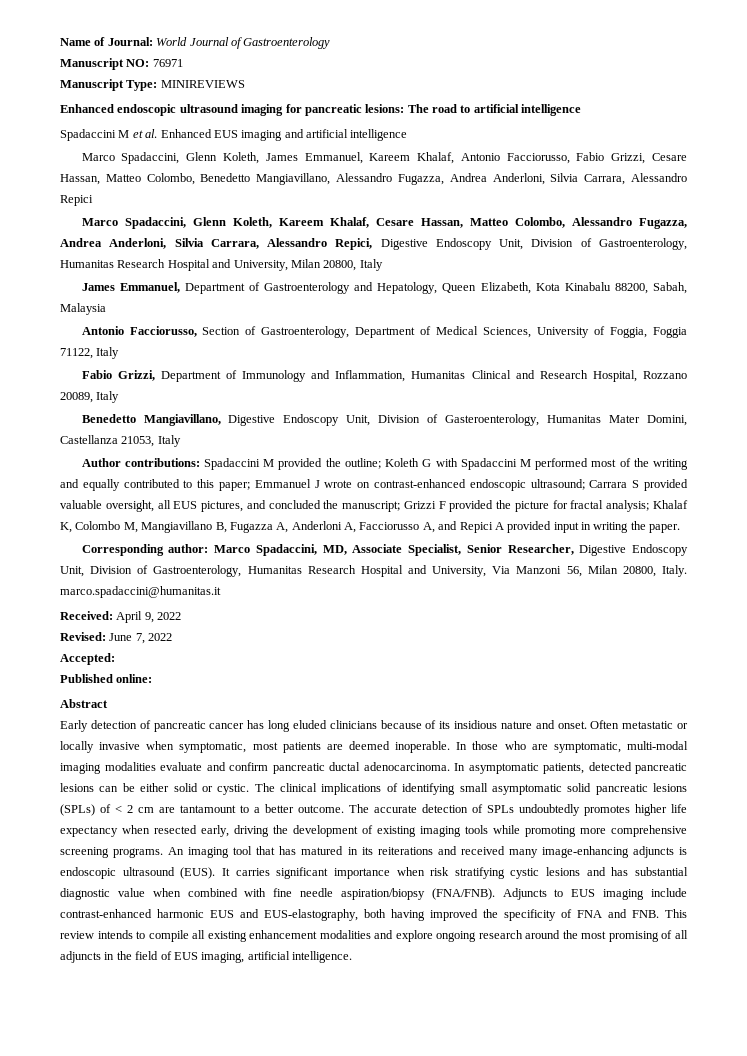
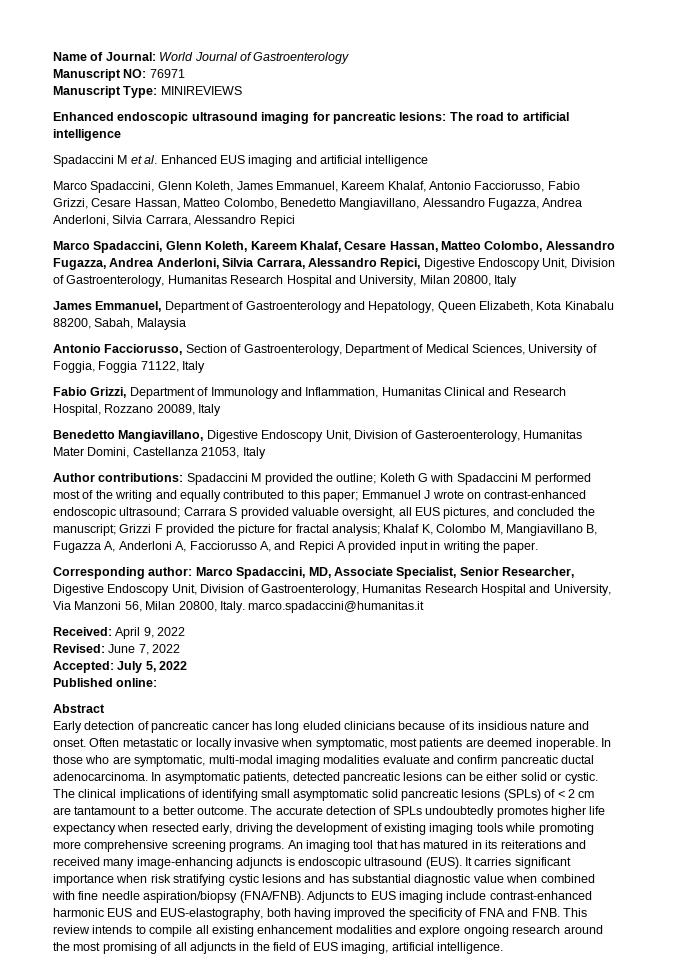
(115, 659) none -> [117,661,188,673] July 5, 2022

